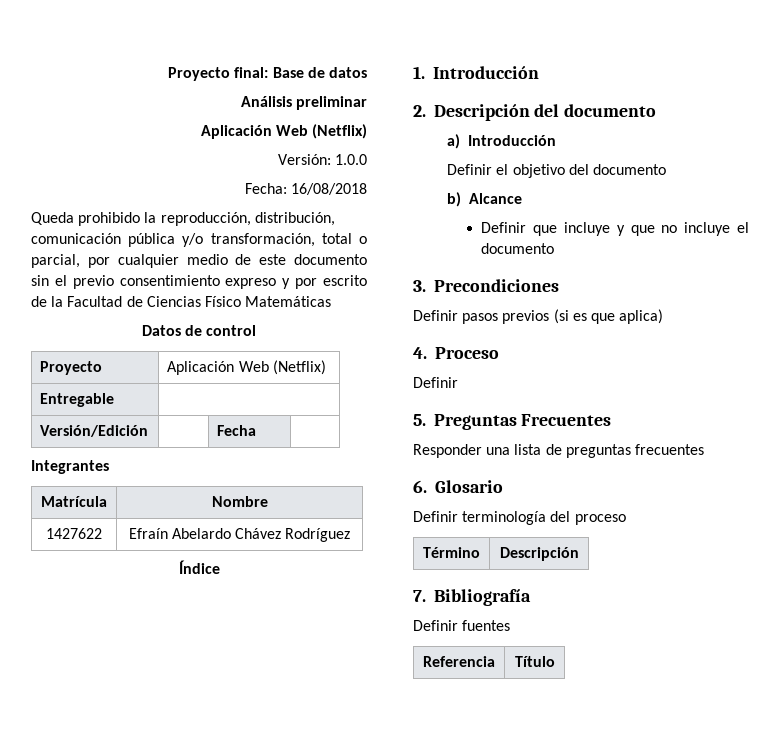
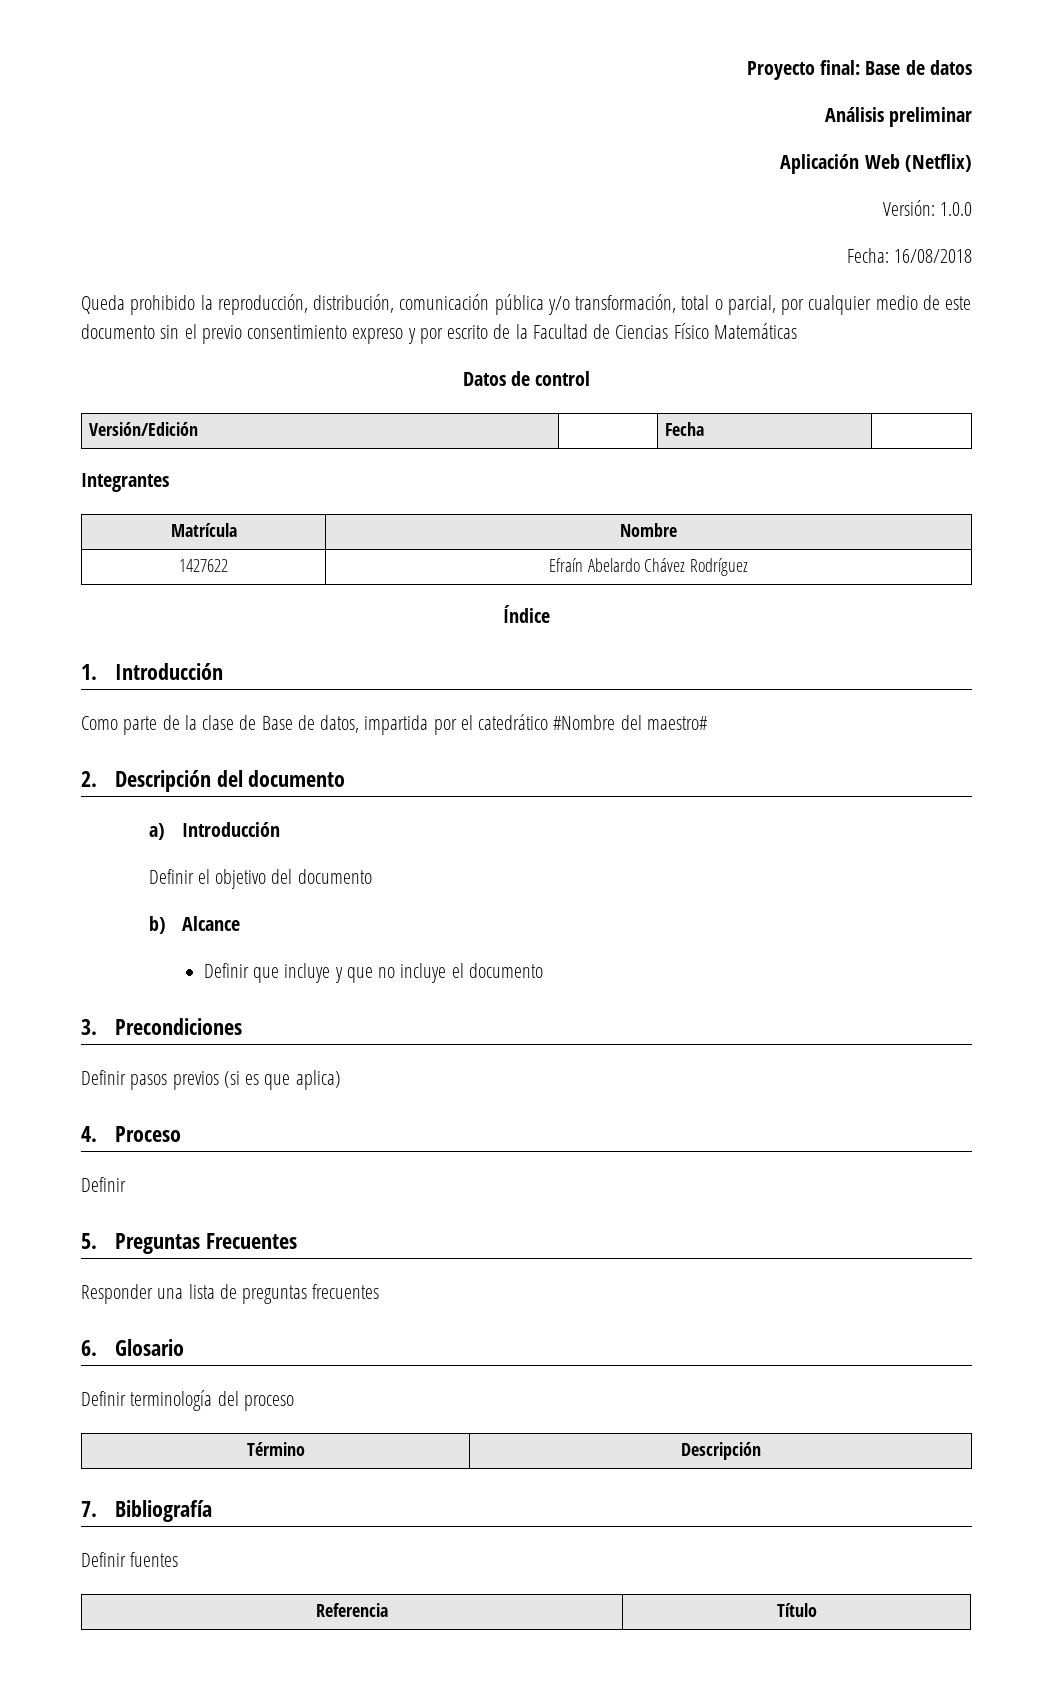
[40,361,103,375] [167,360,326,375] [40,393,115,407] // Proyecto | Aplicación Web (Netflix) // Entregable | -> (591, 378) none
(539, 72) none -> [81,714,708,735] // Como parte de la clase de Base de datos, impartida por el catedrático #Nombre del maestro#

